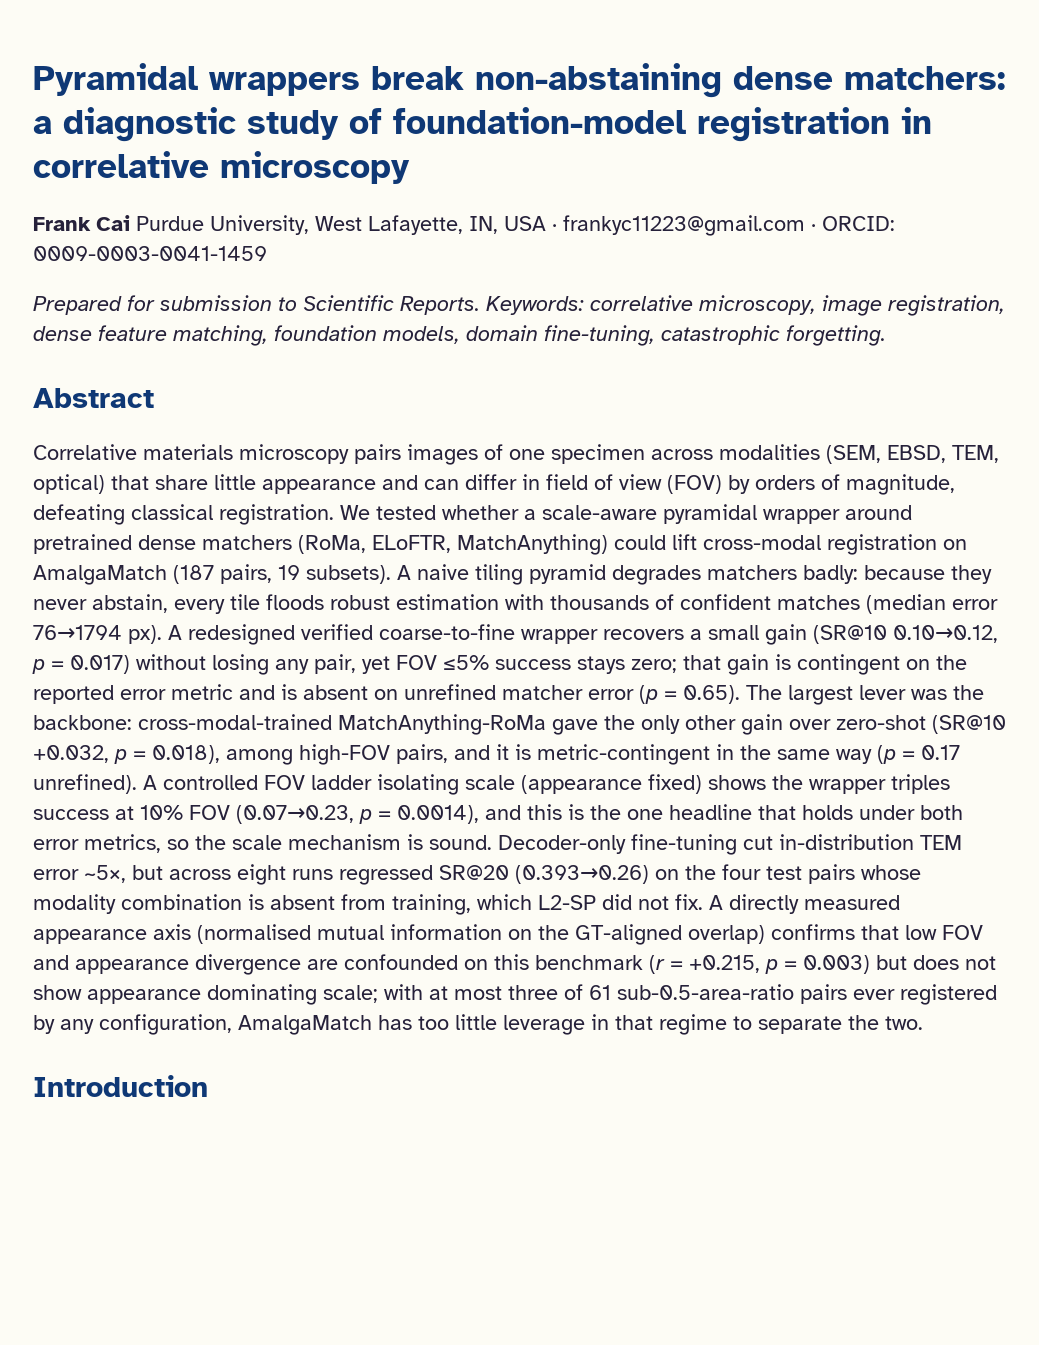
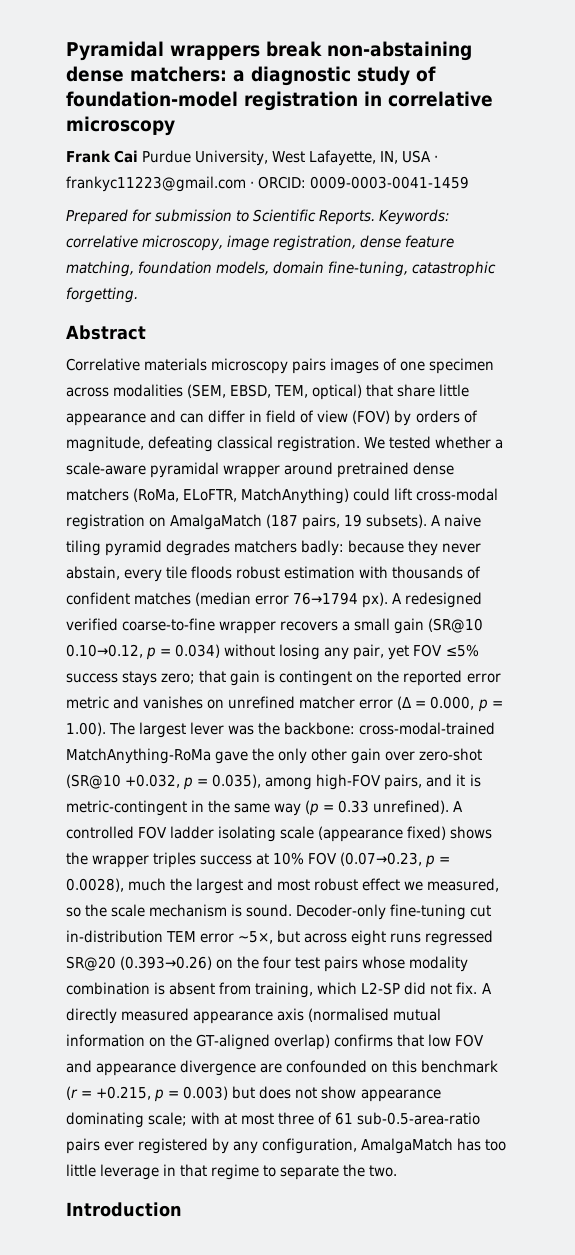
[70,655,130,674] 0.017) -> [175,644,221,658] 0.034)
[281,684,368,700] is absent -> [143,696,204,709] vanishes
[639,685,740,704] (p = 0.65). -> [397,696,503,712] [66,722,106,736] (Δ = 0.000, p = 1.00).
[152,745,220,764] 0.018), -> [212,774,262,788] 0.035),
[921,745,960,760] 0.17 -> [338,800,370,813] 0.33
[397,804,963,824] [33,834,161,853] 0.0014), and this is the one headline that holds under both error metrics, -> [66,878,500,894] 0.0028), much the largest and most robust effect we measured,

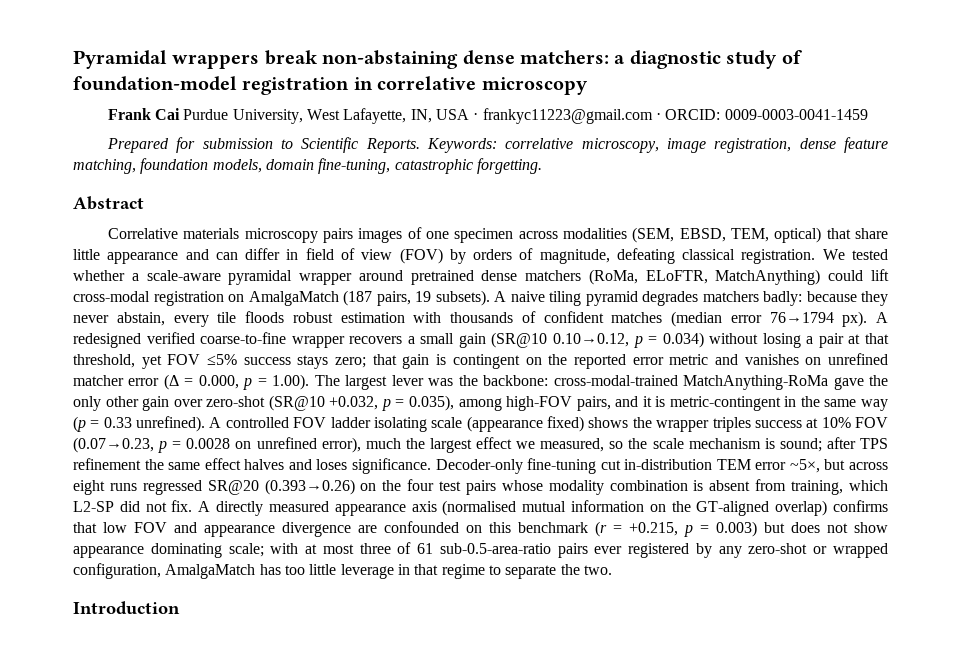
[324,644,385,660] any pair, -> [806,333,889,348] [73,354,135,368] a pair at that threshold,
[66,878,359,894] 0.0028), much the largest and most robust -> [186,437,472,453] 0.0028 on unrefined error), much the largest
[246,904,293,917] sound. -> [779,437,889,452] [73,458,431,474] sound; after TPS refinement the same effect halves and loses significance.
(259, 1147) none -> [748,543,888,558] zero-shot or wrapped

